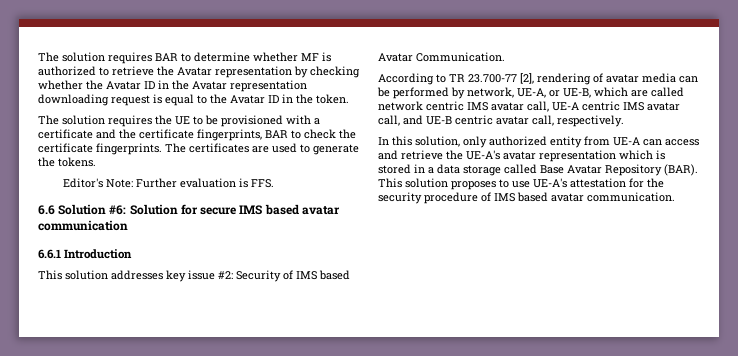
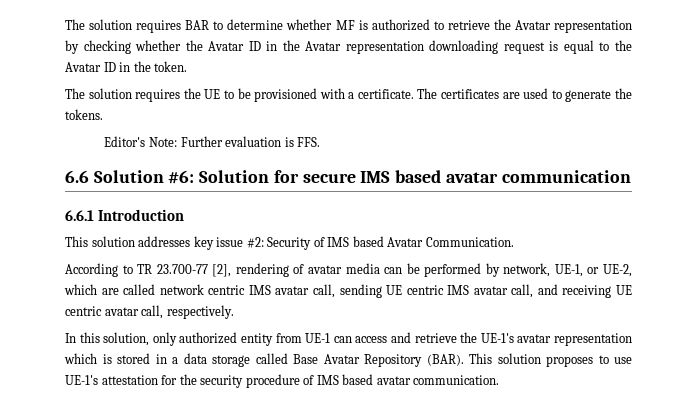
[38,129,356,141] [38,143,162,155] certificate and the certificate fingerprints, BAR to check the certificate fingerprints. -> [357,89,414,99] certificate.
[517,88,591,98] UE-A, or UE-B, -> [554,264,632,277] UE-1, or UE-2,
[552,102,579,111] UE-A -> [339,284,403,298] sending UE
[426,116,452,125] UE-B -> [562,285,632,298] receiving UE
[613,137,640,146] UE-A -> [305,333,331,343] UE-1
[466,150,500,160] UE-A's -> [480,333,514,343] UE-1's
[533,178,567,188] UE-A's -> [65,375,98,385] UE-1's

